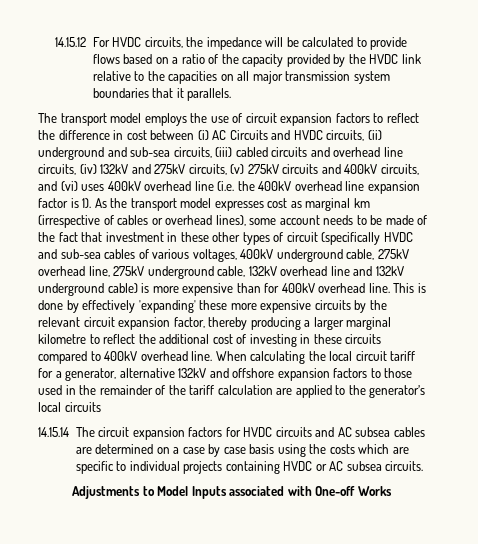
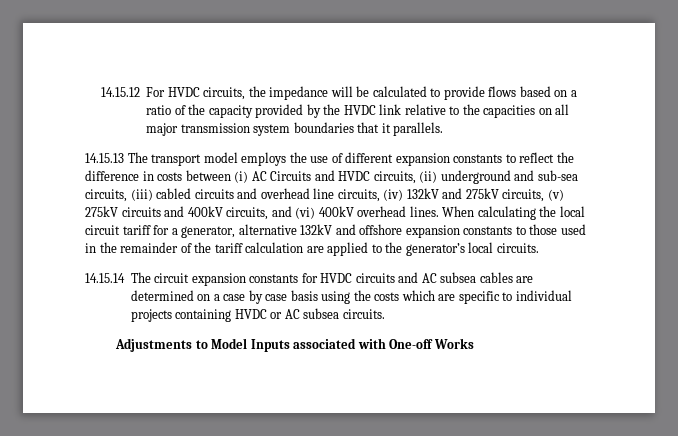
(232, 94) none -> [85,153,124,163] 14.15.13
[245,113,370,126] circuit expansion factors -> [345,152,503,166] different expansion constants
[126,130,147,140] cost -> [157,172,183,181] costs
[81,181,420,194] [38,198,370,211] [38,215,428,228] [38,232,413,245] [38,249,409,262] [38,266,404,279] [38,283,426,296] [38,300,387,313] [38,317,392,330] [38,334,382,347] [38,351,213,364] uses 400kV overhead line (i.e. the 400kV overhead line expansion factor is 1). As the transport model expresses cost as marginal km (irrespective of cables or overhead lines), some account needs to be made of the fact that investment in these other types of circuit (specifically HVDC and sub-sea cables of various voltages, 400kV underground cable, 275kV overhead line, 275kV underground cable, 132kV overhead line and 132kV underground cable) is more expensive than for 400kV overhead line. This is done by effectively 'expanding' these more expensive circuits by the relevant circuit expansion factor, thereby producing a larger marginal kilometre to reflect the additional cost of investing in these circuits compared to 400kV overhead line. -> [318,206,439,217] 400kV overhead lines.
[333,368,368,378] factors -> [463,226,513,235] constants
[64,402,101,412] circuits -> [496,243,539,253] circuits.
[188,427,223,437] factors -> [249,274,299,283] constants

